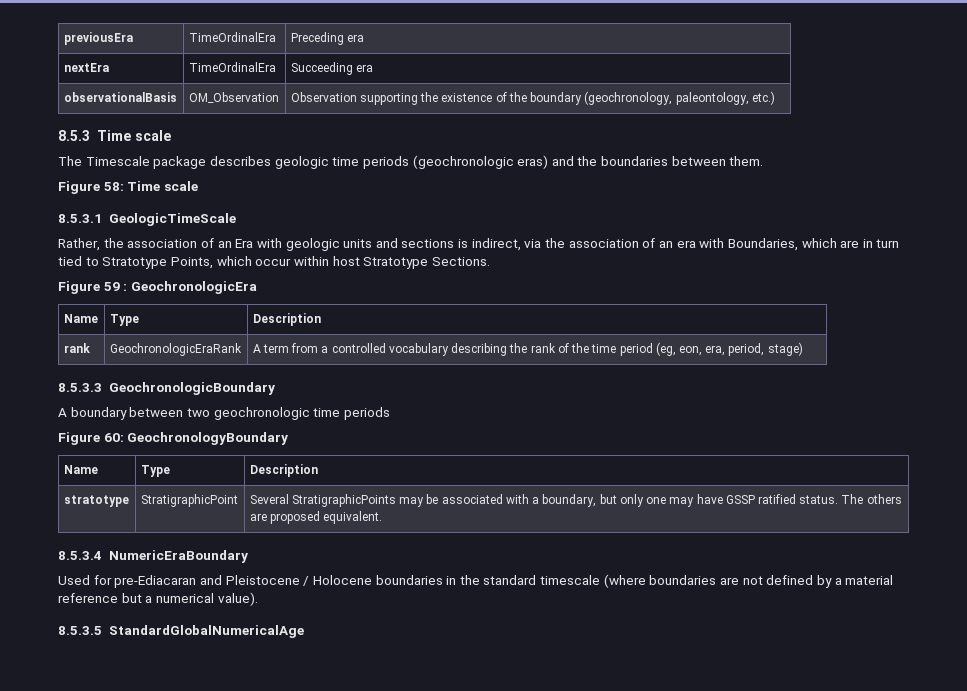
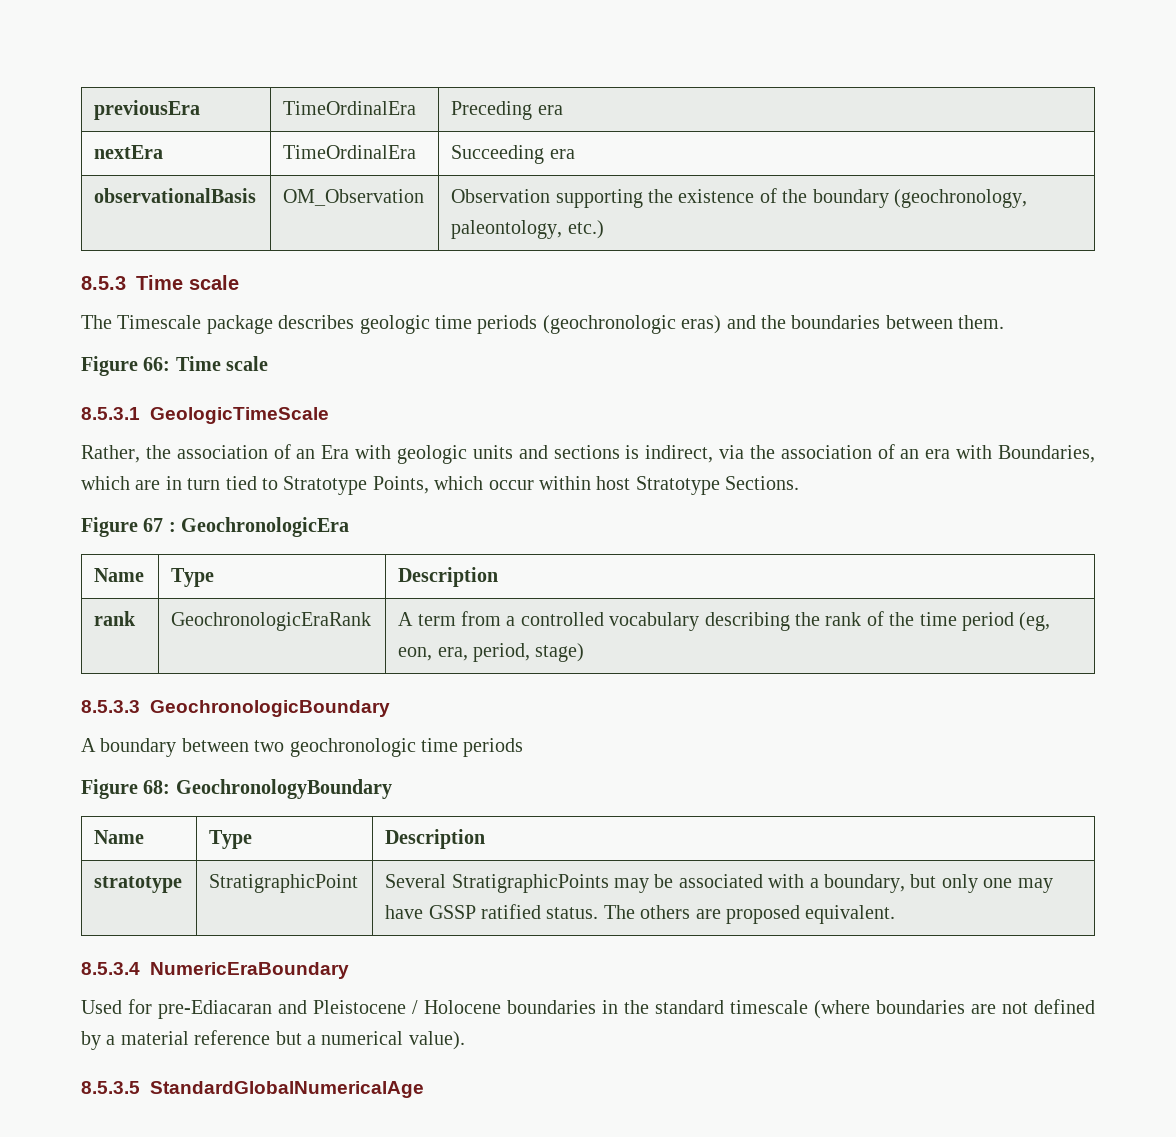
[103,182,124,191] 58: -> [143,357,171,371] 66:
[103,282,120,291] 59 -> [143,518,164,532] 67
[103,433,124,442] 60: -> [143,780,171,794] 68:

